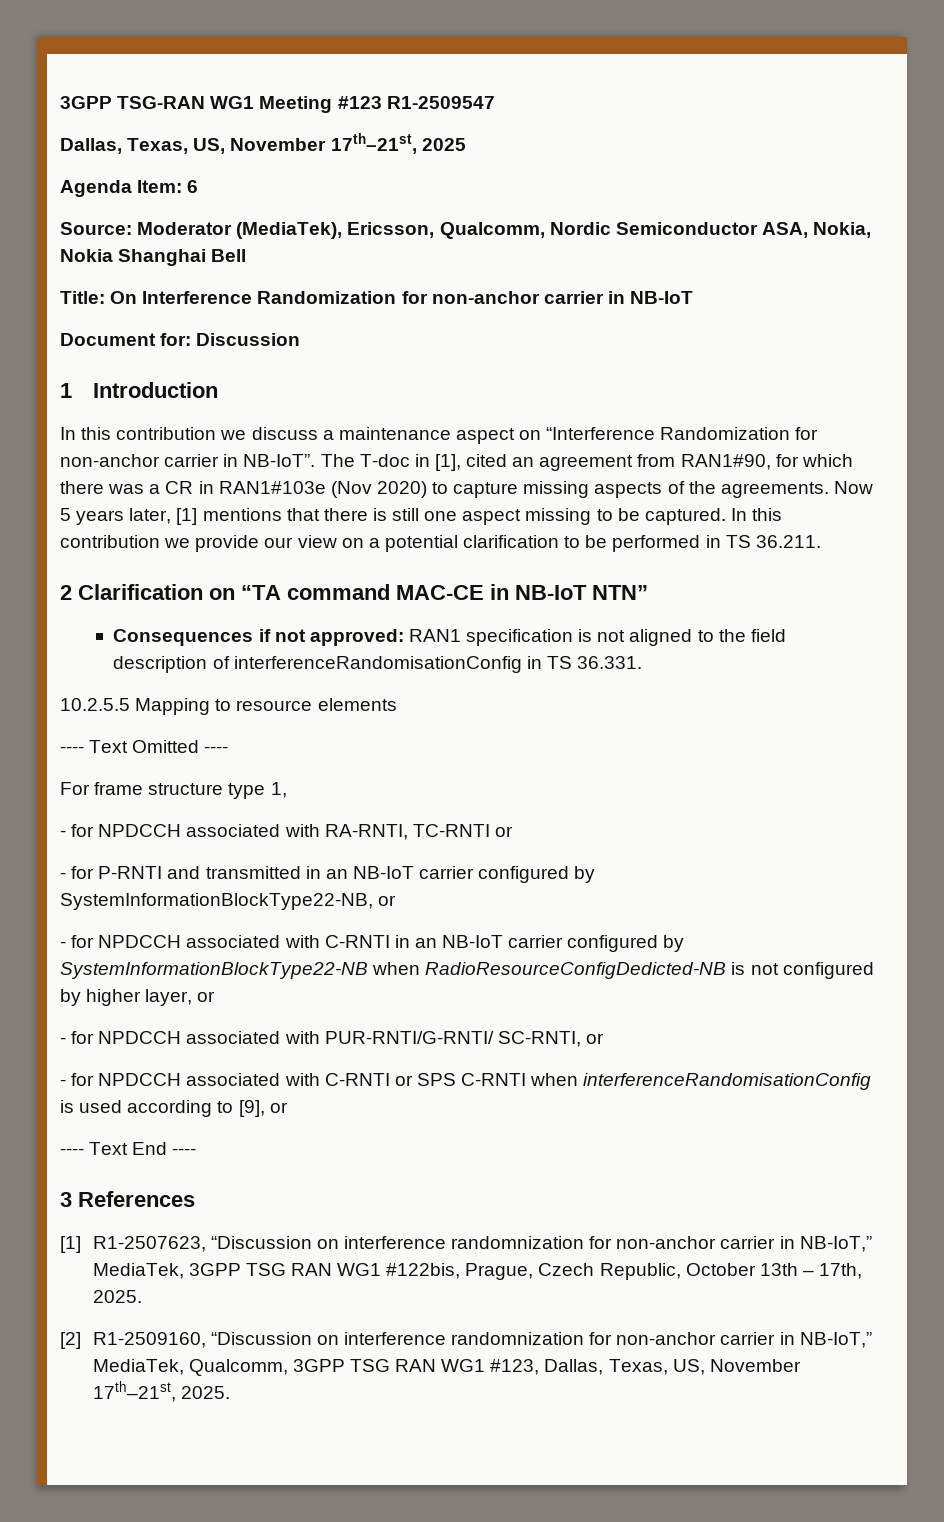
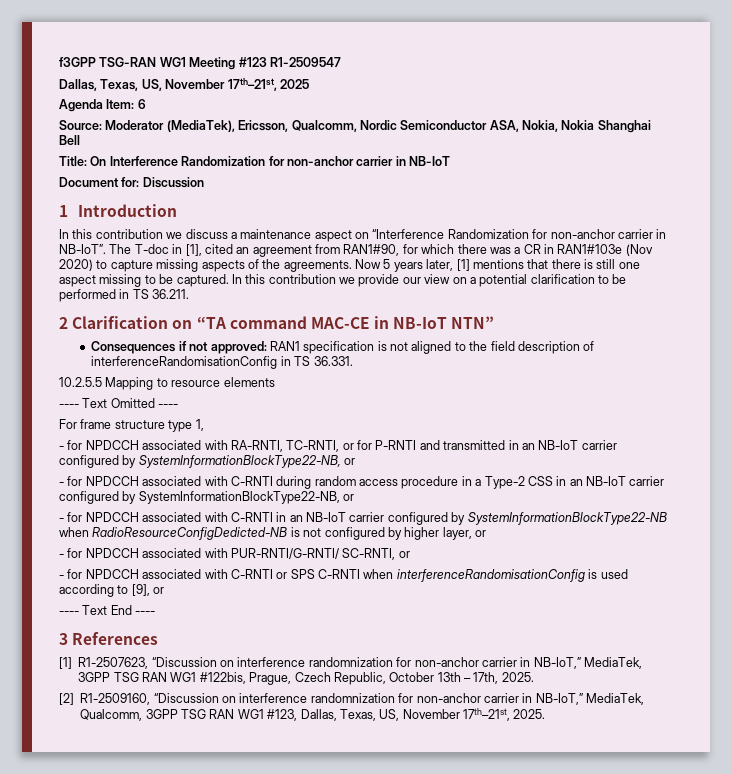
[60,96,112,109] 3GPP -> [59,57,96,67] f3GPP
[412,824,513,837] [60,866,301,879] TC-RNTI or // - for P-RNTI and transmitted -> [286,440,617,452] [59,455,356,468] [59,476,553,489] TC-RNTI, or for P-RNTI and transmitted in an NB-IoT carrier configured by SystemInformationBlockType22-NB, or // - for NPDCCH associated with C-RNTI during random access procedure in a Type-2 CSS

